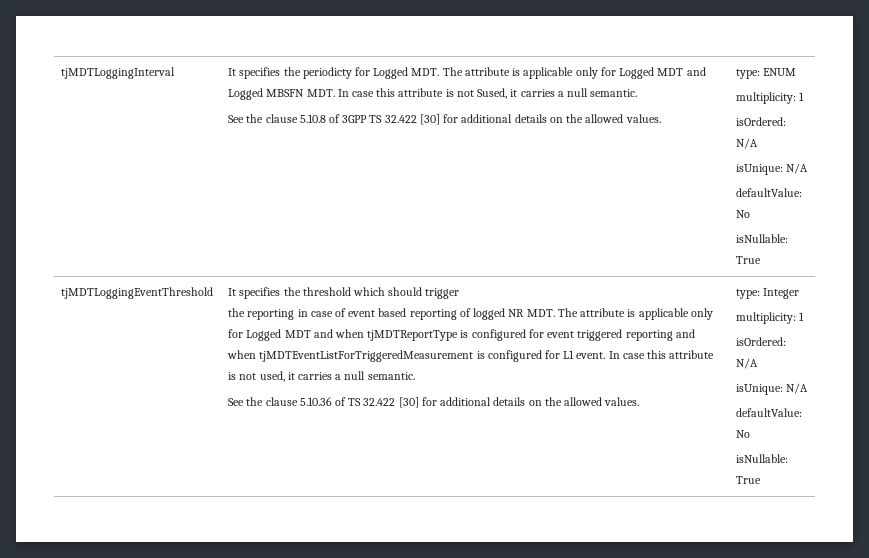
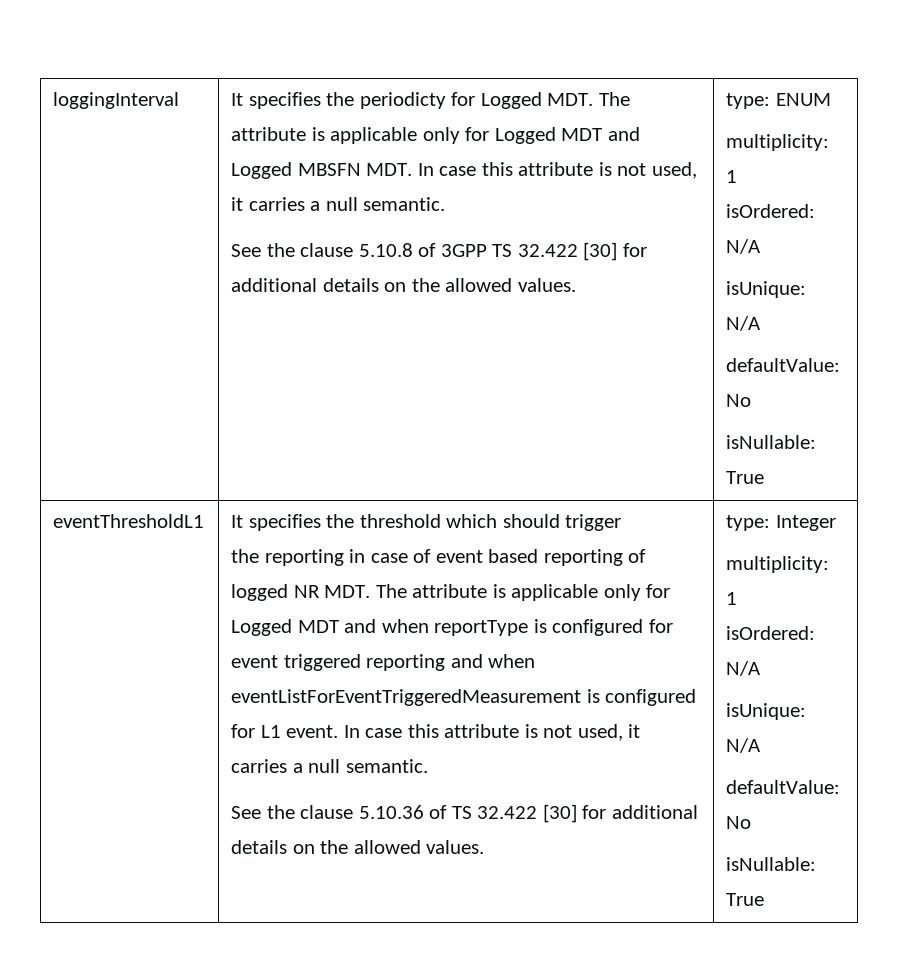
[61,67,176,79] tjMDTLoggingInterval -> [53,92,180,109] loggingInterval
[477,88,508,99] Sused, -> [651,162,697,179] used,
[61,287,214,299] tjMDTLoggingEventThreshold -> [53,514,205,528] eventThresholdL1
[367,330,459,341] tjMDTReportType -> [434,620,529,636] reportType
[259,350,474,362] tjMDTEventListForTriggeredMeasurement -> [231,689,582,706] eventListForEventTriggeredMeasurement

